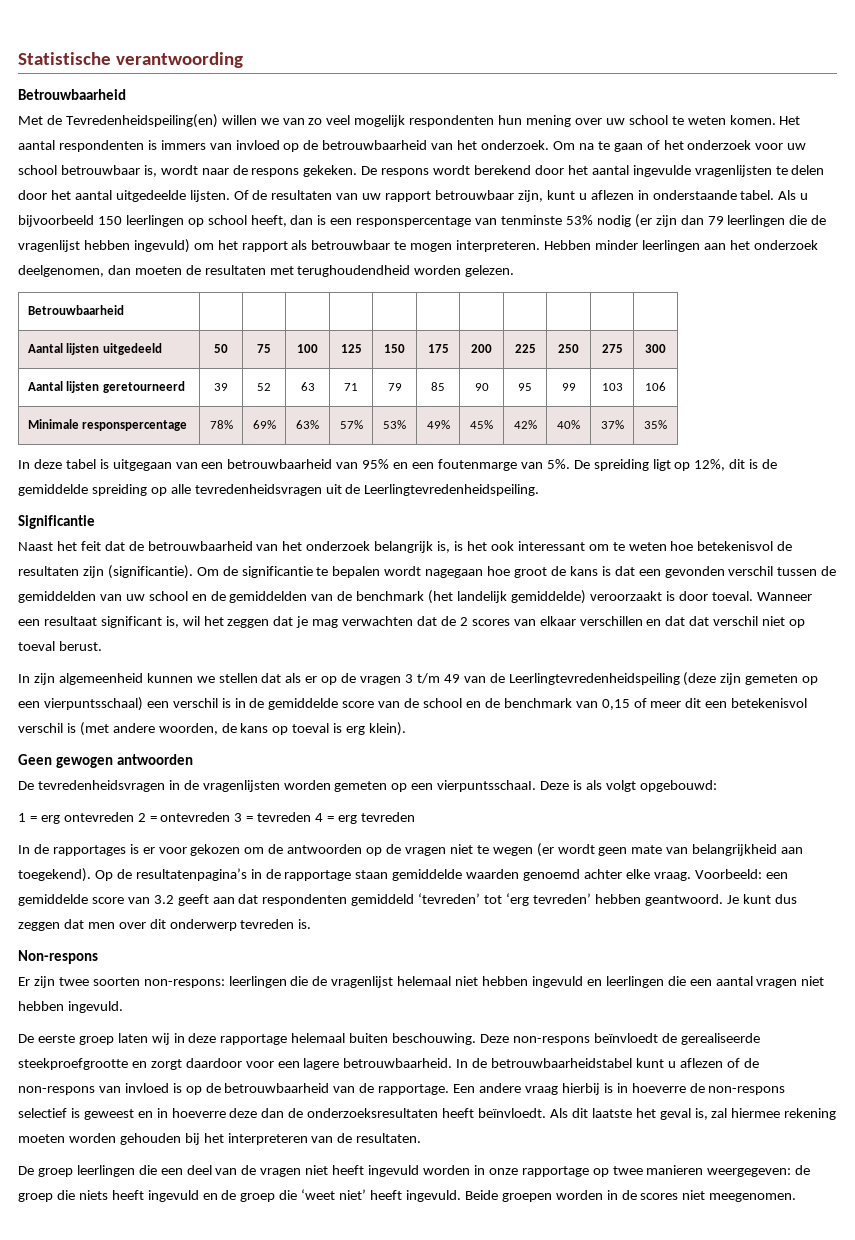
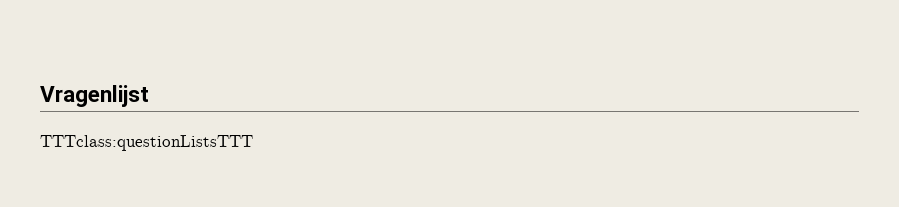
[18,52,243,68] [18,89,126,100] [18,114,801,128] [18,140,807,152] [18,165,825,177] [18,190,809,202] [18,214,827,228] [18,239,818,253] [18,265,515,277] [27,305,124,315] [27,343,162,355] [214,344,228,353] [257,344,271,353] [297,344,318,353] [340,344,362,353] [384,344,405,353] [427,344,449,353] [471,344,492,353] [514,344,536,353] [558,344,579,353] [601,344,623,353] [645,344,666,353] [27,381,185,393] [214,383,228,391] [257,383,271,391] [300,382,315,391] [344,383,358,391] [387,383,402,391] [431,382,445,391] [474,383,489,391] [518,383,532,391] [561,383,576,391] [601,383,623,391] [645,382,666,391] [27,419,188,431] [209,420,233,429] [252,420,276,429] [296,420,319,429] [339,420,363,429] [383,420,406,429] [426,420,450,429] [470,420,493,429] [513,420,537,429] [557,420,580,429] [600,420,624,429] [644,420,667,429] [18,459,778,471] [18,484,540,496] [18,515,95,529] [18,541,793,553] [18,565,837,579] [18,590,812,604] [18,616,806,628] [18,641,102,651] [18,672,819,686] [18,697,808,711] [18,722,407,736] [18,754,193,768] [18,780,717,792] [18,812,415,824] [18,843,804,857] [18,868,788,882] [18,893,797,906] [18,919,312,931] [18,950,98,964] [18,976,825,988] [18,1001,123,1013] [18,1033,760,1045] [18,1058,759,1070] [18,1083,786,1095] [18,1108,837,1120] [18,1133,422,1145] [18,1165,811,1177] [18,1189,797,1202] Statistische verantwoording // Betrouwbaarheid // Met de Tevredenheidspeiling(en) willen we van zo veel mogelijk respondenten hun mening over uw school te weten komen. Het aantal respondenten is immers van invloed op de betrouwbaarheid van het onderzoek. Om na te gaan of het onderzoek voor uw school betrouwbaar is, wordt naar de respons gekeken. De respons wordt berekend door het aantal ingevulde vragenlijsten te delen door het aantal uitgedeelde lijsten. Of de resultaten van uw rapport betrouwbaar zijn, kunt u aflezen in onderstaande tabel. Als u bijvoorbeeld 150 leerlingen op school heeft, dan is een responspercentage van tenminste 53% nodig (er zijn dan 79 leerlingen die de vragenlijst hebben ingevuld) om het rapport als betrouwbaar te mogen interpreteren. Hebben minder leerlingen aan het onderzoek deelgenomen, dan moeten de resultaten met terughoudendheid worden gelezen. // Betrouwbaarheid | | | | | | | | | | | // Aantal lijsten uitgedeeld | 50 | 75 | 100 | 125 | 150 | 175 | 200 | 225 | 250 | 275 | 300 // Aantal lijsten geretourneerd | 39 | 52 | 63 | 71 | 79 | 85 | 90 | 95 | 99 | 103 | 106 // Minimale responspercentage | 78% | 69% | 63% | 57% | 53% | 49% | 45% | 42% | 40% | 37% | 35% // In deze tabel is uitgegaan van een betrouwbaarheid van 95% en een foutenmarge van 5%. De spreiding ligt op 12%, dit is de gemiddelde spreiding op alle tevredenheidsvragen uit de Leerlingtevredenheidspeiling. // Significantie // Naast het feit dat de betrouwbaarheid van het onderzoek belangrijk is, is het ook interessant om te weten hoe betekenisvol de resultaten zijn (significantie). Om de significantie te bepalen wordt nagegaan hoe groot de kans is dat een gevonden verschil tussen de gemiddelden van uw school en de gemiddelden van de benchmark (het landelijk gemiddelde) veroorzaakt is door toeval. Wanneer een resultaat significant is, wil het zeggen dat je mag verwachten dat de 2 scores van elkaar verschillen en dat dat verschil niet op toeval berust. // In zijn algemeenheid kunnen we stellen dat als er op de vragen 3 t/m 49 van de Leerlingtevredenheidspeiling (deze zijn gemeten op een vierpuntsschaal) een verschil is in de gemiddelde score van de school en de benchmark van 0,15 of meer dit een betekenisvol verschil is (met andere woorden, de kans op toeval is erg klein). // Geen gewogen antwoorden // De tevredenheidsvragen in de vragenlijsten worden gemeten op een vierpuntsschaaI. Deze is als volgt opgebouwd: // 1 = erg ontevreden 2 = ontevreden 3 = tevreden 4 = erg tevreden // In de rapportages is er voor gekozen om de antwoorden op de vragen niet te wegen (er wordt geen mate van belangrijkheid aan toegekend). Op de resultatenpagina’s in de rapportage staan gemiddelde waarden genoemd achter elke vraag. Voorbeeld: een gemiddelde score van 3.2 geeft aan dat respondenten gemiddeld ‘tevreden’ tot ‘erg tevreden’ hebben geantwoord. Je kunt dus zeggen dat men over dit onderwerp tevreden is. // Non-respons // Er zijn twee soorten non-respons: leerlingen die de vragenlijst helemaal niet hebben ingevuld en leerlingen die een aantal vragen niet hebben ingevuld. // De eerste groep laten wij in deze rapportage helemaal buiten beschouwing. Deze non-respons beïnvloedt de gerealiseerde steekproefgrootte en zorgt daardoor voor een lagere betrouwbaarheid. In de betrouwbaarheidstabel kunt u aflezen of de non-respons van invloed is op de betrouwbaarheid van de rapportage. Een andere vraag hierbij is in hoeverre de non-respons selectief is geweest en in hoeverre deze dan de onderzoeksresultaten heeft beïnvloedt. Als dit laatste het geval is, zal hiermee rekening moeten worden gehouden bij het interpreteren van de resultaten. // De groep leerlingen die een deel van de vragen niet heeft ingevuld worden in onze rapportage op twee manieren weergegeven: de groep die niets heeft ingevuld en de groep die ‘weet niet’ heeft ingevuld. Beide groepen worden in de scores niet meegenomen. -> [40,85,149,107] [40,135,253,151] Vragenlijst // TTTclass:questionListsTTT

